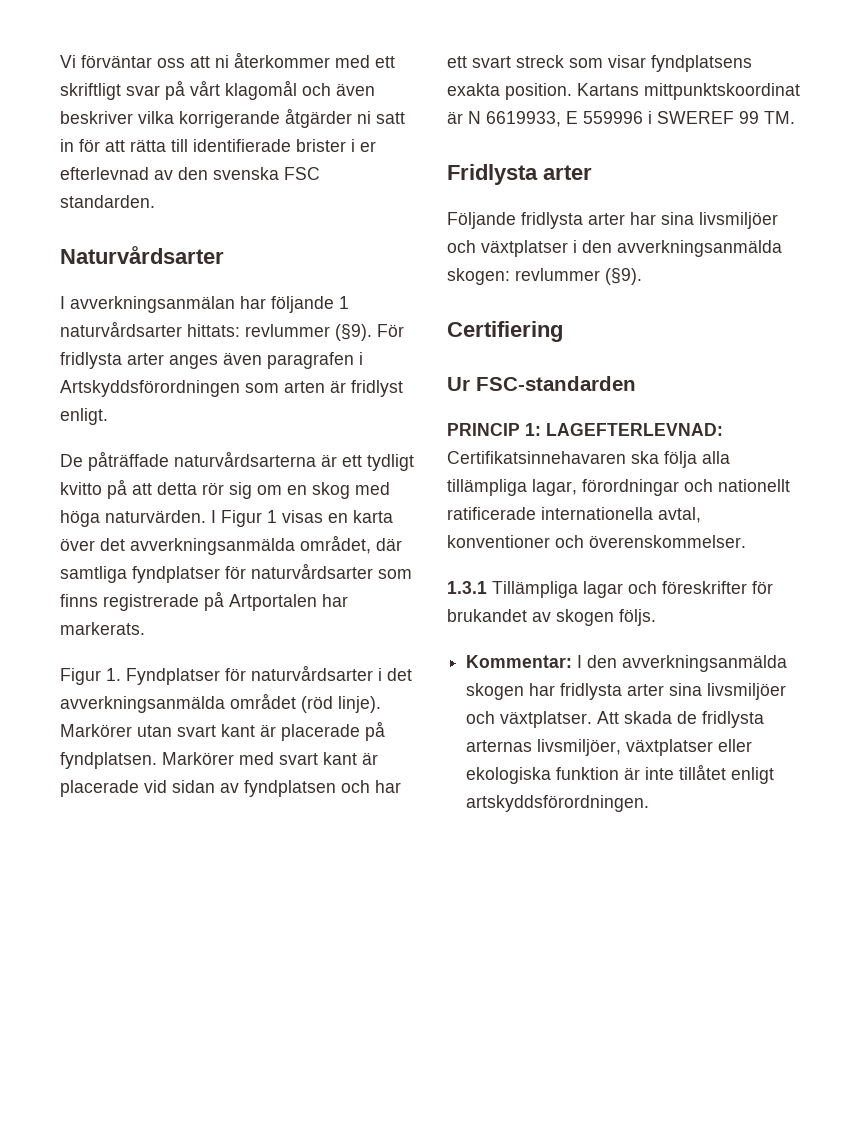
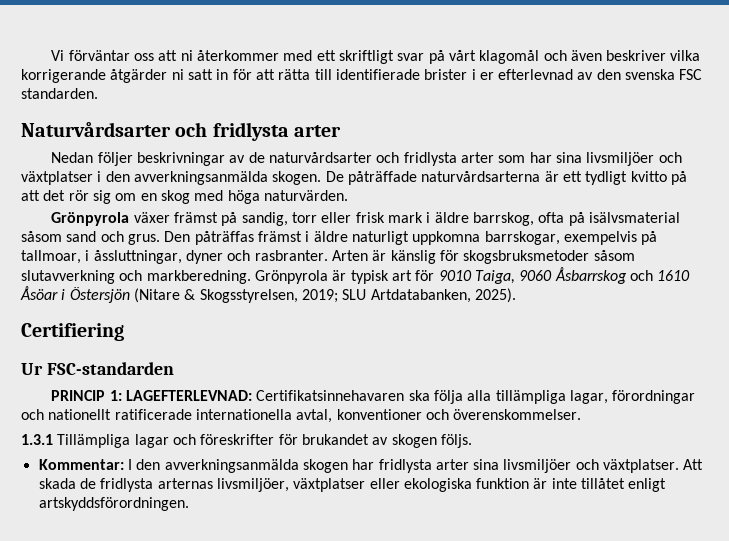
[60,296,349,313] [60,321,404,341] [60,352,363,369] [60,380,403,397] [60,408,108,425] // I avverkningsanmälan har följande 1 naturvårdsarter hittats: revlummer (§9). För fridlysta arter anges även paragrafen i Artskyddsförordningen som arten är fridlyst enligt. // -> [175,122,341,141] [51,152,682,166] [21,171,322,185] och fridlysta arter // Nedan följer beskrivningar av de naturvårdsarter och fridlysta arter som har sina livsmiljöer och växtplatser i den avverkningsanmälda skogen.
[157,482,197,495] detta -> [43,190,66,201] det
[211,510,393,527] [60,535,402,555] [60,563,412,583] [60,591,348,611] [60,622,145,635] [60,665,412,685] [60,693,381,713] [60,721,385,741] [60,752,378,769] [60,780,401,797] [447,55,752,72] [447,83,800,100] [447,111,795,127] [447,164,592,185] [447,212,778,229] [447,240,782,257] [447,268,642,285] I Figur 1 visas en karta över det avverkningsanmälda området, där samtliga fyndplatser för naturvårdsarter som finns registrerade på Artportalen har markerats. // Figur 1. Fyndplatser för naturvårdsarter i det avverkningsanmälda området (röd linje). Markörer utan svart kant är placerade på fyndplatsen. Markörer med svart kant är placerade vid sidan av fyndplatsen och har ett svart streck som visar fyndplatsens exakta position. Kartans mittpunktskoordinat är N 6619933, E 559996 i SWEREF 99 TM. // Fridlysta arter // Följande fridlysta arter har sina livsmiljöer och växtplatser i den avverkningsanmälda skogen: revlummer (§9). -> [51,212,680,226] [21,231,658,245] [21,250,635,264] [21,267,691,284] [20,286,516,303] // Grönpyrola växer främst på sandig, torr eller frisk mark i äldre barrskog, ofta på isälvsmaterial såsom sand och grus. Den påträffas främst i äldre naturligt uppkomna barrskogar, exempelvis på tallmoar, i åssluttningar, dyner och rasbranter. Arten är känslig för skogsbruksmetoder såsom slutavverkning och markberedning. Grönpyrola är typisk art för 9010 Taiga, 9060 Åsbarrskog och 1610 Åsöar i Östersjön (Nitare & Skogsstyrelsen, 2019; SLU Artdatabanken, 2025).

